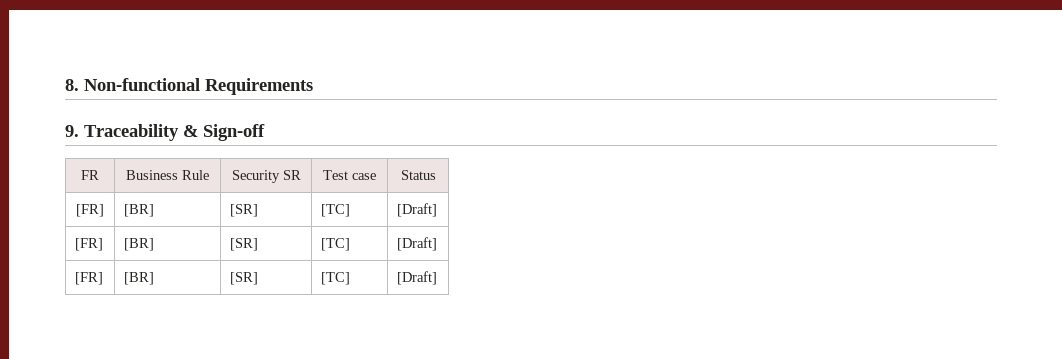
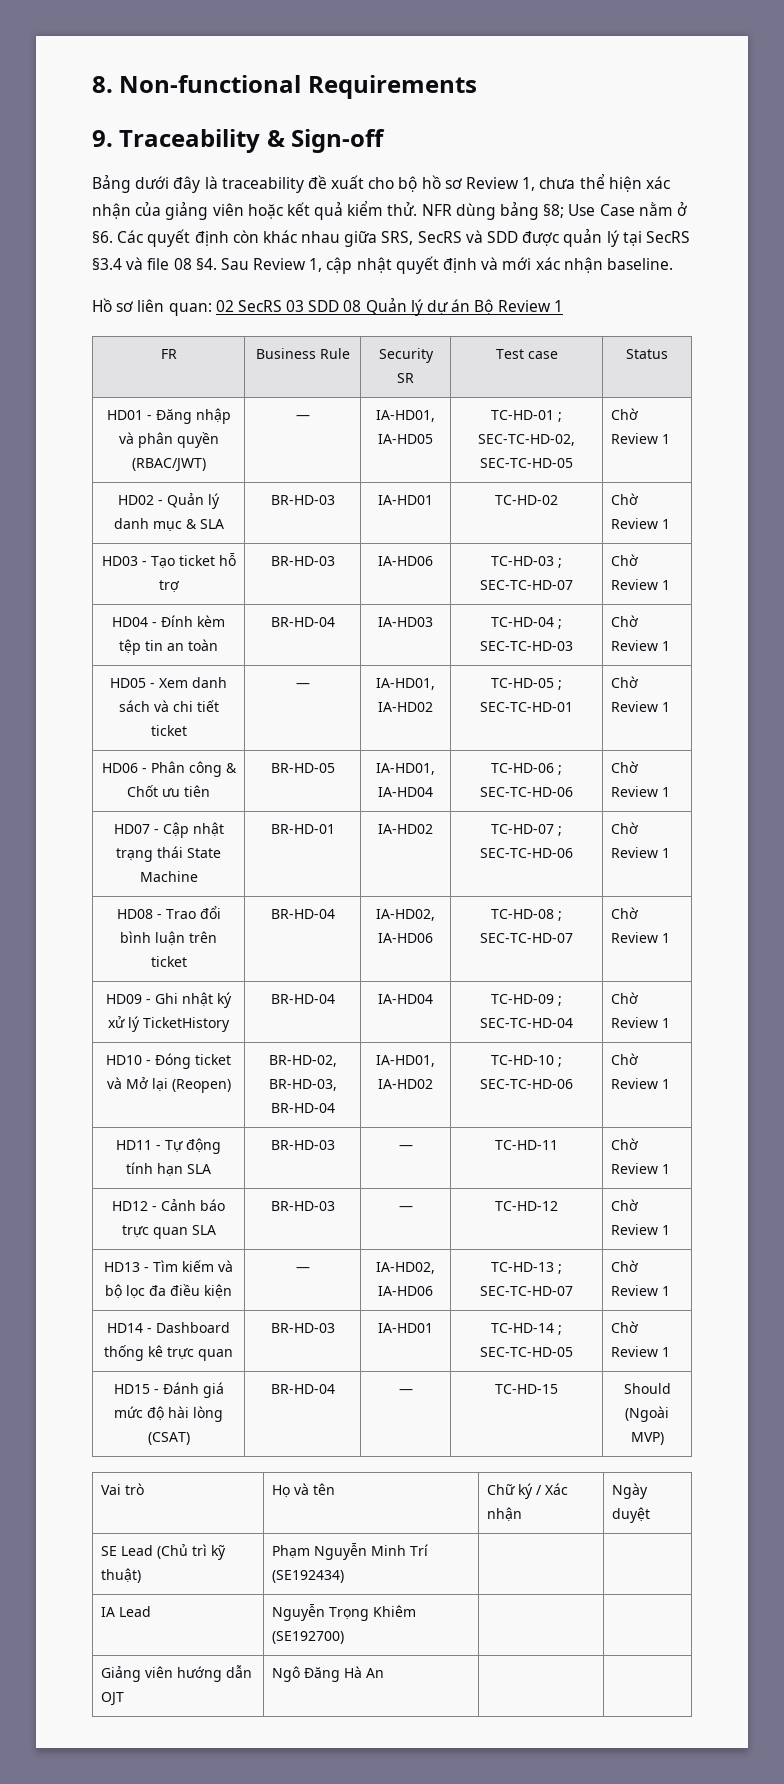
(265, 132) none -> [92,174,670,193] [92,201,688,220] [92,229,690,247] [92,256,673,274] [92,298,563,316] // Bảng dưới đây là traceability đề xuất cho bộ hồ sơ Review 1, chưa thể hiện xác nhận của giảng viên hoặc kết quả kiểm thử. NFR dùng bảng §8; Use Case nằm ở §6. Các quyết định còn khác nhau giữa SRS, SecRS và SDD được quản lý tại SecRS §3.4 và file 08 §4. Sau Review 1, cập nhật quyết định và mới xác nhận baseline. // Hồ sơ liên quan: 02 SecRS 03 SDD 08 Quản lý dự án Bộ Review 1
[76,204,104,217] [124,204,155,217] [230,204,259,217] [321,204,351,217] [397,203,438,217] [75,238,104,251] [124,238,155,251] [230,238,259,251] [321,238,351,251] [397,237,438,251] [75,272,104,285] [124,272,155,285] [230,272,259,285] [321,272,351,285] [397,271,438,285] [FR] | [BR] | [SR] | [TC] | [Draft] // [FR] | [BR] | [SR] | [TC] | [Draft] // [FR] | [BR] | [SR] | [TC] | [Draft] -> [106,408,231,424] [118,432,219,448] [131,458,206,472] [295,415,310,420] [376,410,435,422] [378,434,433,444] [491,410,562,422] [478,434,575,446] [480,458,573,468] [610,408,639,420] [610,433,670,444] [118,493,220,509] [113,518,224,532] [270,495,335,505] [378,495,433,505] [495,495,558,505] [610,493,639,505] [610,518,670,529] [101,553,236,569] [158,580,180,593] [270,556,335,566] [378,556,433,566] [491,556,562,568] [480,580,573,590] [610,554,639,566] [610,579,670,590] [112,615,225,627] [119,639,218,655] [270,617,335,627] [378,617,433,627] [491,617,562,629] [480,641,573,651] [610,615,639,627] [610,640,670,651] [110,677,227,688] [118,700,219,712] [150,725,187,736] [295,683,310,688] [376,678,435,690] [378,702,433,712] [491,678,562,690] [480,702,573,712] [610,676,639,688] [610,701,670,712] [101,761,237,777] [127,785,210,797] [270,763,335,773] [376,763,435,775] [378,787,433,797] [491,763,562,775] [480,787,573,797] [610,761,639,773] [610,786,670,797] [113,822,224,838] [116,846,221,862] [139,871,198,882] [270,824,335,834] [378,824,433,834] [491,824,562,836] [480,848,573,858] [610,822,639,834] [610,847,670,858] [116,906,221,919] [120,931,217,946] [150,956,187,967] [270,909,335,919] [376,909,435,921] [378,933,433,943] [491,909,562,921] [480,933,573,943] [610,907,639,919] [610,932,670,943] [106,992,232,1008] [108,1016,230,1032] [270,994,335,1004] [378,994,433,1004] [491,994,562,1006] [480,1018,573,1028] [610,992,639,1004] [610,1017,670,1028] [106,1053,231,1069] [106,1077,231,1093] [268,1055,337,1067] [268,1079,337,1091] [270,1103,335,1113] [376,1055,435,1067] [378,1079,433,1089] [491,1055,562,1067] [480,1079,573,1089] [610,1053,639,1065] [610,1078,670,1089] [116,1138,221,1154] [126,1162,211,1177] [270,1140,335,1150] [398,1145,413,1150] [495,1140,558,1150] [610,1138,639,1150] [610,1163,670,1174] [112,1199,225,1211] [121,1225,216,1239] [270,1201,335,1211] [398,1206,413,1211] [495,1201,558,1211] [610,1199,639,1211] [610,1224,670,1235] [104,1260,233,1272] [105,1284,232,1299] [295,1267,310,1272] [376,1262,435,1274] [378,1286,433,1296] [491,1262,562,1274] [480,1286,573,1296] [610,1260,639,1272] [610,1285,670,1296] [107,1322,230,1333] [104,1345,233,1361] [270,1323,335,1333] [378,1323,433,1333] [491,1323,562,1335] [480,1347,573,1357] [610,1321,639,1333] [610,1346,670,1357] [113,1382,224,1398] [114,1406,223,1422] [147,1432,190,1445] [270,1384,335,1394] [398,1389,413,1394] [495,1384,558,1394] [623,1383,671,1394] [625,1406,669,1422] [630,1432,664,1445] [100,1483,144,1495] [271,1483,335,1498] [486,1483,568,1499] [486,1507,522,1522] [611,1483,648,1499] [611,1507,650,1523] [100,1544,226,1560] [100,1568,141,1583] [271,1543,428,1560] [271,1570,344,1583] [100,1606,151,1617] [271,1604,416,1621] [271,1631,344,1644] [100,1665,252,1682] [100,1692,124,1706] [271,1666,384,1682] HD01 - Đăng nhập và phân quyền (RBAC/JWT) | — | IA-HD01, IA-HD05 | TC-HD-01 ; SEC-TC-HD-02, SEC-TC-HD-05 | Chờ Review 1 // HD02 - Quản lý danh mục & SLA | BR-HD-03 | IA-HD01 | TC-HD-02 | Chờ Review 1 // HD03 - Tạo ticket hỗ trợ | BR-HD-03 | IA-HD06 | TC-HD-03 ; SEC-TC-HD-07 | Chờ Review 1 // HD04 - Đính kèm tệp tin an toàn | BR-HD-04 | IA-HD03 | TC-HD-04 ; SEC-TC-HD-03 | Chờ Review 1 // HD05 - Xem danh sách và chi tiết ticket | — | IA-HD01, IA-HD02 | TC-HD-05 ; SEC-TC-HD-01 | Chờ Review 1 // HD06 - Phân công & Chốt ưu tiên | BR-HD-05 | IA-HD01, IA-HD04 | TC-HD-06 ; SEC-TC-HD-06 | Chờ Review 1 // HD07 - Cập nhật trạng thái State Machine | BR-HD-01 | IA-HD02 | TC-HD-07 ; SEC-TC-HD-06 | Chờ Review 1 // HD08 - Trao đổi bình luận trên ticket | BR-HD-04 | IA-HD02, IA-HD06 | TC-HD-08 ; SEC-TC-HD-07 | Chờ Review 1 // HD09 - Ghi nhật ký xử lý TicketHistory | BR-HD-04 | IA-HD04 | TC-HD-09 ; SEC-TC-HD-04 | Chờ Review 1 // HD10 - Đóng ticket và Mở lại (Reopen) | BR-HD-02, BR-HD-03, BR-HD-04 | IA-HD01, IA-HD02 | TC-HD-10 ; SEC-TC-HD-06 | Chờ Review 1 // HD11 - Tự động tính hạn SLA | BR-HD-03 | — | TC-HD-11 | Chờ Review 1 // HD12 - Cảnh báo trực quan SLA | BR-HD-03 | — | TC-HD-12 | Chờ Review 1 // HD13 - Tìm kiếm và bộ lọc đa điều kiện | — | IA-HD02, IA-HD06 | TC-HD-13 ; SEC-TC-HD-07 | Chờ Review 1 // HD14 - Dashboard thống kê trực quan | BR-HD-03 | IA-HD01 | TC-HD-14 ; SEC-TC-HD-05 | Chờ Review 1 // HD15 - Đánh giá mức độ hài lòng (CSAT) | BR-HD-04 | — | TC-HD-15 | Should (Ngoài MVP) // Vai trò | Họ và tên | Chữ ký / Xác nhận | Ngày duyệt // SE Lead (Chủ trì kỹ thuật) | Phạm Nguyễn Minh Trí (SE192434) | | // IA Lead | Nguyễn Trọng Khiêm (SE192700) | | // Giảng viên hướng dẫn OJT | Ngô Đăng Hà An | |

